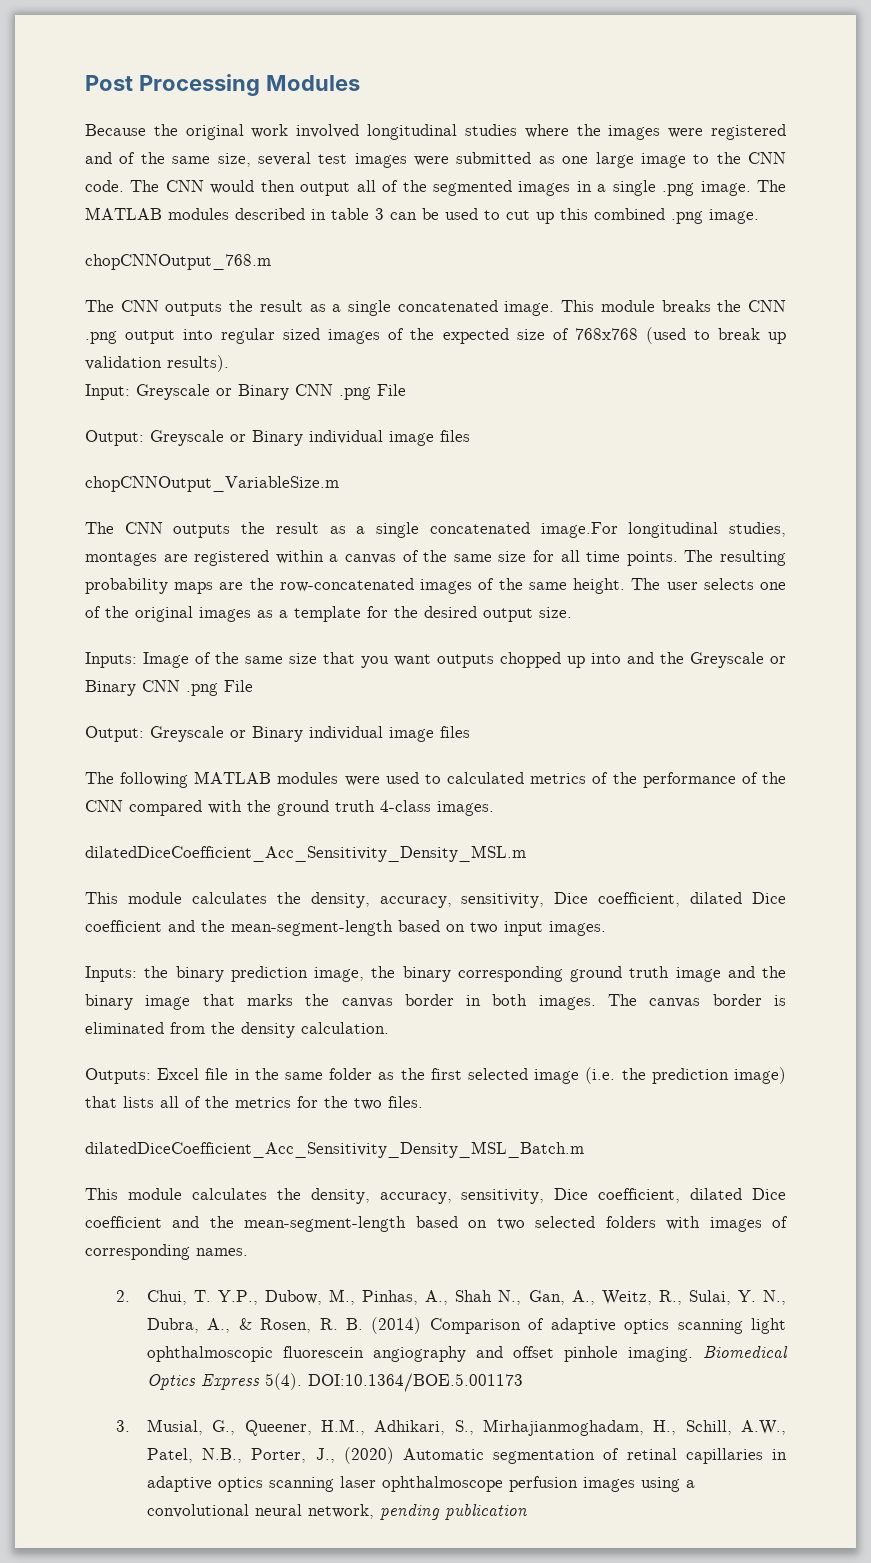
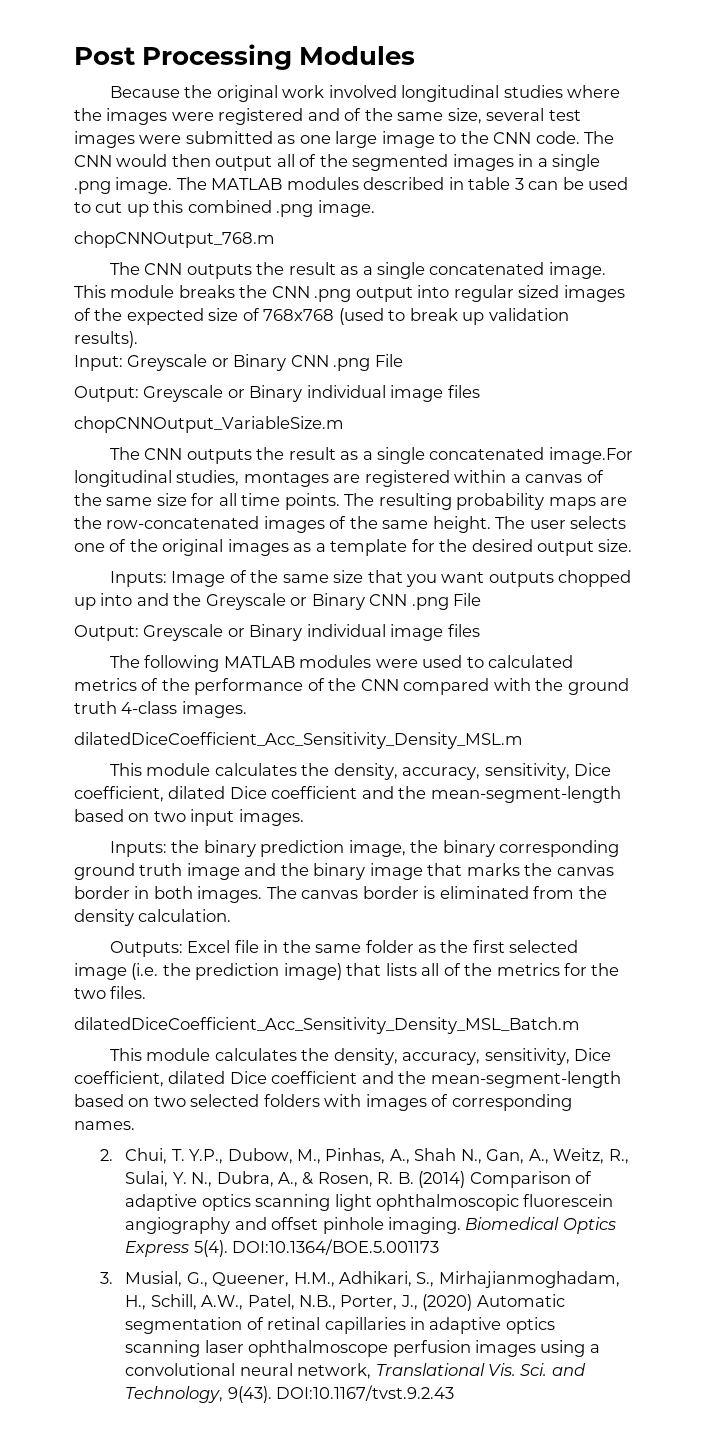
[379,1504,527,1520] pending publication -> [375,1363,586,1376] [125,1385,455,1403] Translational Vis. Sci. and Technology, 9(43). DOI:10.1167/tvst.9.2.43

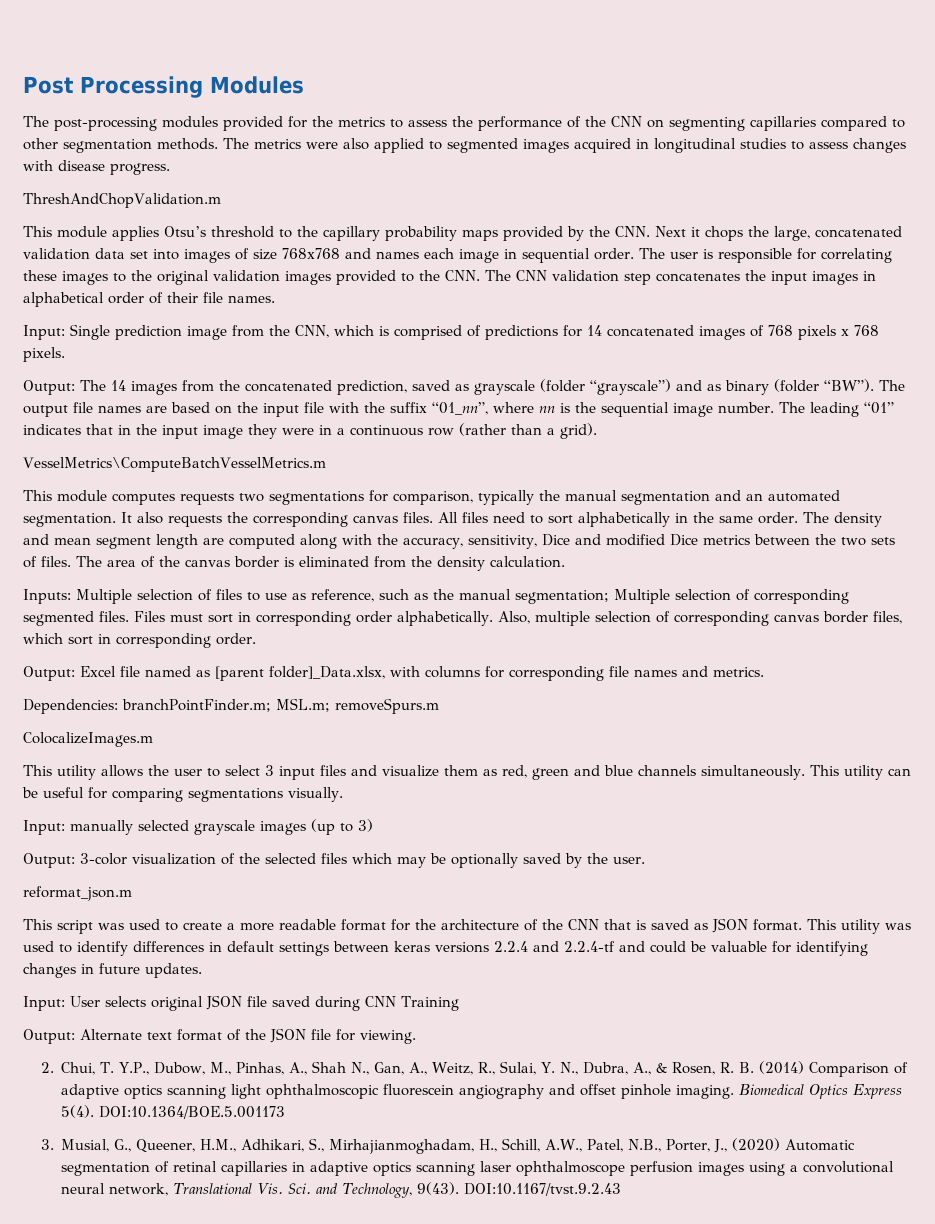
[109,85,620,102] [74,108,581,125] [74,131,615,148] [74,154,601,171] [74,177,629,194] [74,200,375,217] [74,231,275,248] [109,262,606,279] [74,285,625,302] [74,308,569,325] [74,331,138,348] [74,354,403,371] [74,385,480,402] [74,416,344,433] [109,447,633,464] [74,470,604,487] [74,493,628,510] [74,516,627,533] [74,539,633,556] [109,570,632,587] [74,593,482,610] [74,624,480,641] [109,655,573,672] [74,678,159,691] Because the original work involved longitudinal studies where the images were registered and of the same size, several test images were submitted as one large image to the CNN code. The CNN would then output all of the segmented images in a single .png image. The MATLAB modules described in table 3 can be used to cut up this combined .png image. // chopCNNOutput_768.m // The CNN outputs the result as a single concatenated image. This module breaks the CNN .png output into regular sized images of the expected size of 768x768 (used to break up validation results). // Input: Greyscale or Binary CNN .png File // Output: Greyscale or Binary individual image files // chopCNNOutput_VariableSize.m // The CNN outputs the result as a single concatenated image.For longitudinal studies, montages are registered within a canvas of the same size for all time points. The resulting probability maps are the row-concatenated images of the same height. The user selects one of the original images as a template for the desired output size. // Inputs: Image of the same size that you want outputs chopped up into and the Greyscale or Binary CNN .png File // Output: Greyscale or Binary individual image files // The following MATLAB modules were used to calculated metrics of -> [23,116,447,131] The post-processing modules provided for the metrics to assess
[403,678,629,695] [74,701,247,718] [74,732,523,749] [109,763,611,780] [74,786,621,803] [74,809,304,826] [109,840,619,857] [74,863,614,880] [74,886,297,903] compared with the ground truth 4-class images. // dilatedDiceCoefficient_Acc_Sensitivity_Density_MSL.m // This module calculates the density, accuracy, sensitivity, Dice coefficient, dilated Dice coefficient and the mean-segment-length based on two input images. // Inputs: the binary prediction image, the binary corresponding ground truth image and the binary image that marks the canvas border in both images. The -> [647,116,905,131] [23,138,906,153] [23,160,170,175] [23,193,221,208] [23,226,902,241] [23,248,892,263] [23,270,876,285] [23,292,275,307] [23,324,879,340] [23,347,65,362] [23,379,905,395] [23,402,894,417] [23,423,597,439] [23,457,326,472] [23,490,840,505] [23,512,882,527] [23,534,895,549] [23,556,180,568] on segmenting capillaries compared to other segmentation methods. The metrics were also applied to segmented images acquired in longitudinal studies to assess changes with disease progress. // ThreshAndChopValidation.m // This module applies Otsu’s threshold to the capillary probability maps provided by the CNN. Next it chops the large, concatenated validation data set into images of size 768x768 and names each image in sequential order. The user is responsible for correlating these images to the original validation images provided to the CNN. The CNN validation step concatenates the input images in alphabetical order of their file names. // Input: Single prediction image from the CNN, which is comprised of predictions for 14 concatenated images of 768 pixels x 768 pixels. // Output: The 14 images from the concatenated prediction, saved as grayscale (folder “grayscale”) and as binary (folder “BW”). The output file names are based on the input file with the suffix “01_nn”, where nn is the sequential image number. The leading “01” indicates that in the input image they were in a continuous row (rather than a grid). // VesselMetrics\ComputeBatchVesselMetrics.m // This module computes requests two segmentations for comparison, typically the manual segmentation and an automated segmentation. It also requests the corresponding canvas files. All files need to sort alphabetically in the same order. The density and mean segment length are computed along with the accuracy, sensitivity, Dice and modified Dice metrics between the two sets of files. The area of the
[109,940,579,957] [74,963,620,980] [74,986,147,999] [74,1017,580,1034] [109,1048,611,1065] [74,1071,621,1088] [74,1094,572,1111] [74,1121,135,1130] Outputs: Excel file in the same folder as the first selected image (i.e. the prediction image) that lists all of the metrics for the two files. // dilatedDiceCoefficient_Acc_Sensitivity_Density_MSL_Batch.m // This module calculates the density, accuracy, sensitivity, Dice coefficient, dilated Dice coefficient and the mean-segment-length based on two selected folders with images of corresponding names. -> [23,589,849,604] [23,611,902,626] [23,633,256,648] [23,666,764,681] [23,698,439,714] [23,732,153,747] [23,765,911,780] [22,787,343,802] [23,819,373,835] [23,853,645,868] [23,886,132,901] [23,918,911,934] [23,941,868,956] [23,963,202,978] [23,995,459,1011] [23,1028,416,1044] Inputs: Multiple selection of files to use as reference, such as the manual segmentation; Multiple selection of corresponding segmented files. Files must sort in corresponding order alphabetically. Also, multiple selection of corresponding canvas border files, which sort in corresponding order. // Output: Excel file named as [parent folder]_Data.xlsx, with columns for corresponding file names and metrics. // Dependencies: branchPointFinder.m; MSL.m; removeSpurs.m // ColocalizeImages.m // This utility allows the user to select 3 input files and visualize them as red, green and blue channels simultaneously. This utility can be useful for comparing segmentations visually. // Input: manually selected grayscale images (up to 3) // Output: 3-color visualization of the selected files which may be optionally saved by the user. // reformat_json.m // This script was used to create a more readable format for the architecture of the CNN that is saved as JSON format. This utility was used to identify differences in default settings between keras versions 2.2.4 and 2.2.4-tf and could be valuable for identifying changes in future updates. // Input: User selects original JSON file saved during CNN Training // Output: Alternate text format of the JSON file for viewing.

